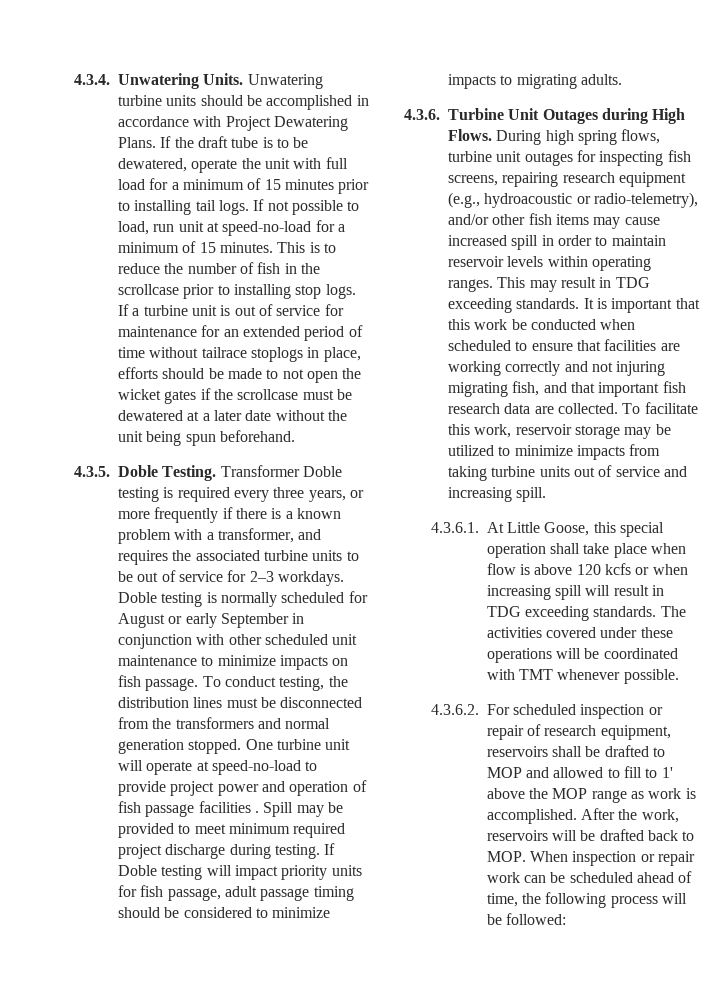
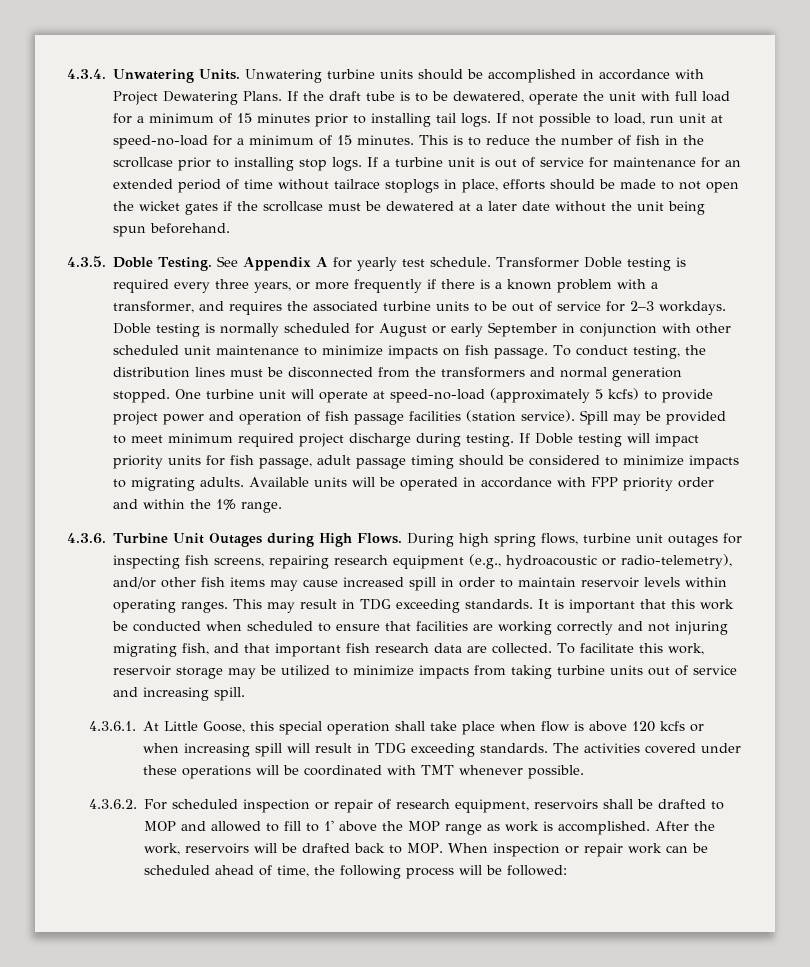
(217, 473) none -> [217,256,492,271] See Appendix A for yearly test schedule.
(301, 767) none -> [490,388,640,403] (approximately 5 kcfs)
[254,811,259,813] . -> [466,410,576,422] (station service).
(622, 79) none -> [249,477,715,491] [113,499,283,513] Available units will be operated in accordance with FPP priority order and within the 1% range.

